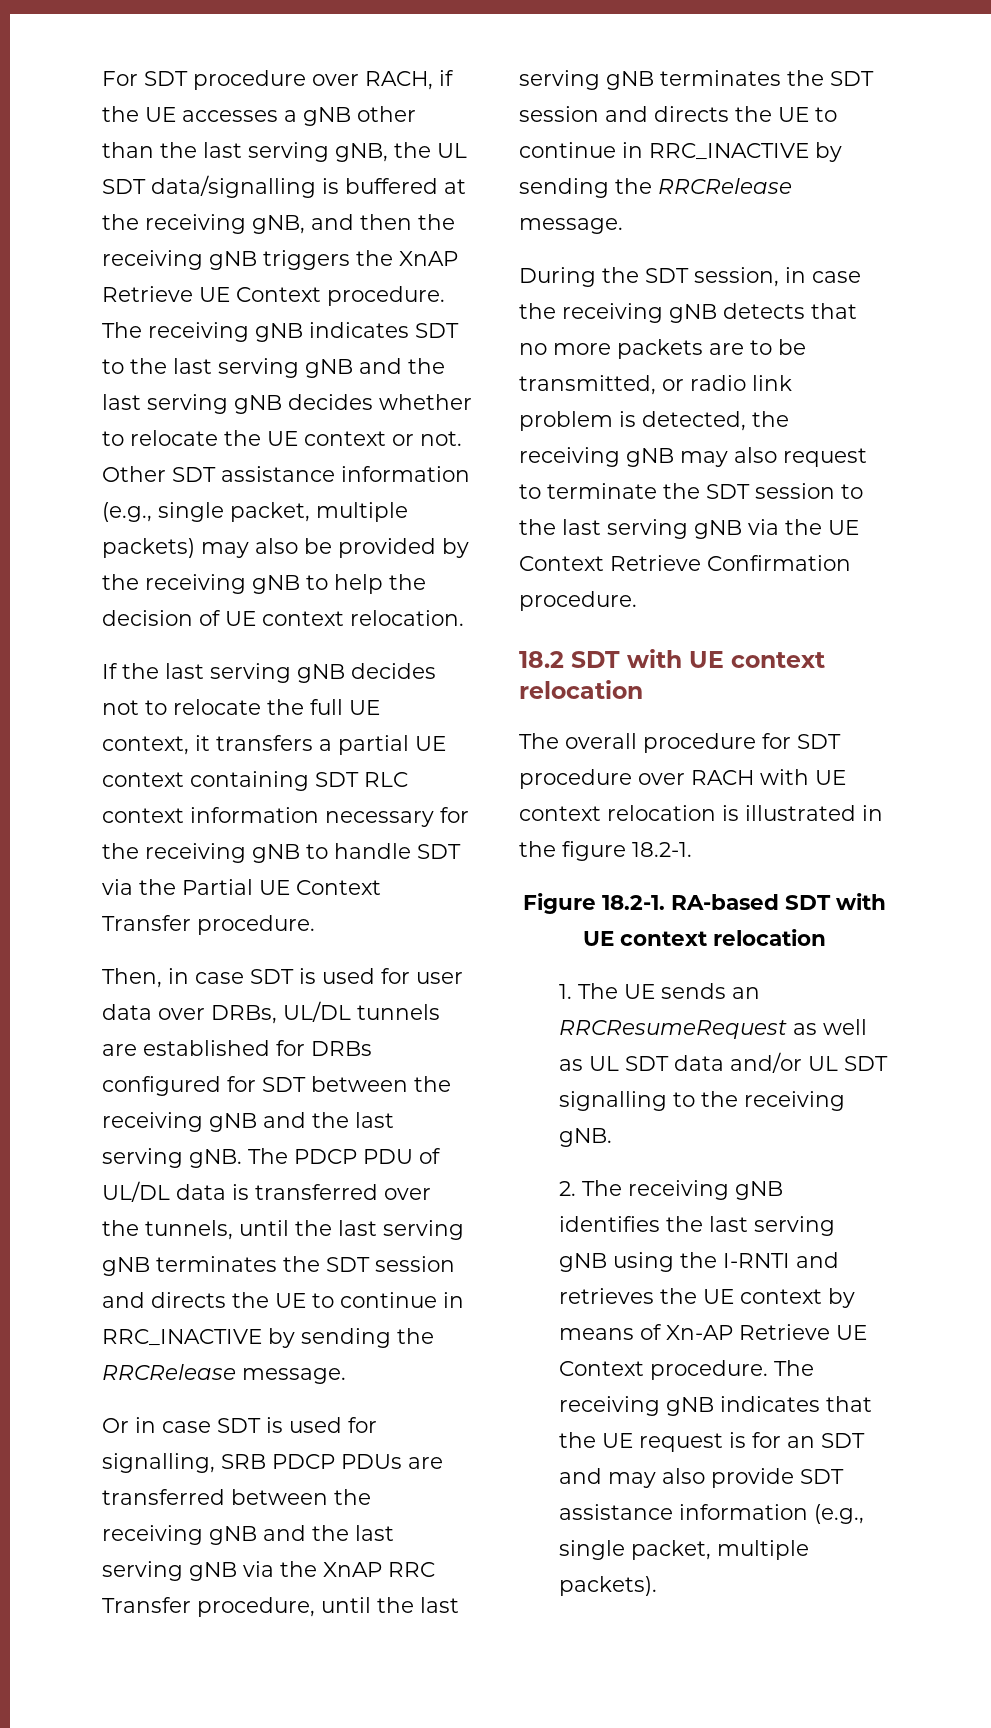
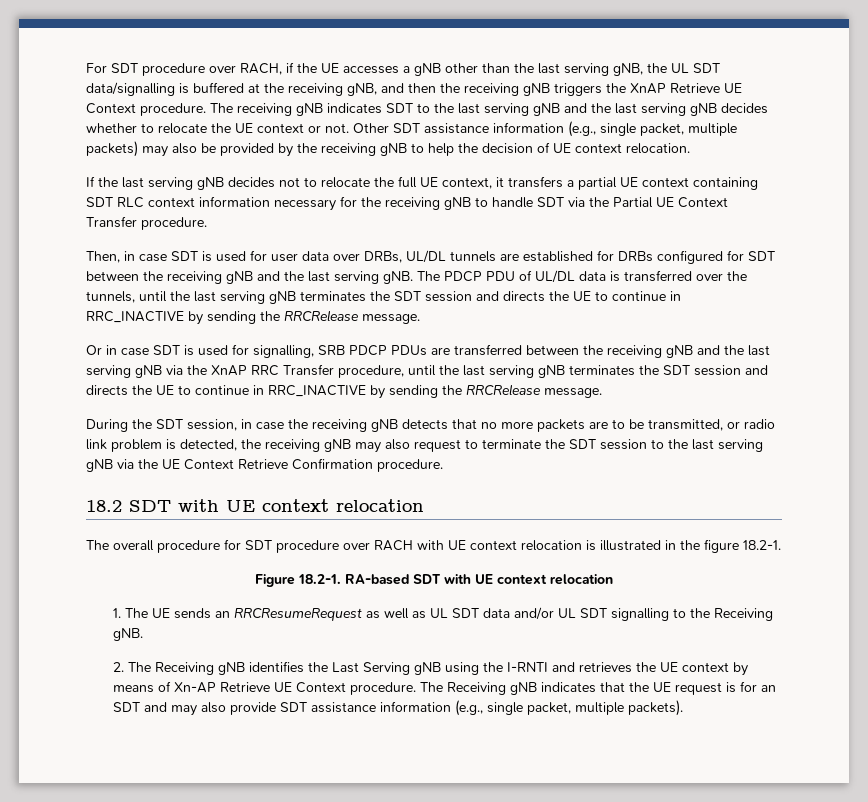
[744,1091,846,1111] receiving -> [713,608,773,621] Receiving
[628,1180,730,1200] receiving -> [154,662,214,675] Receiving
[709,1216,836,1236] last serving -> [331,662,410,675] Last Serving
[559,1396,661,1416] receiving -> [446,682,506,695] Receiving

